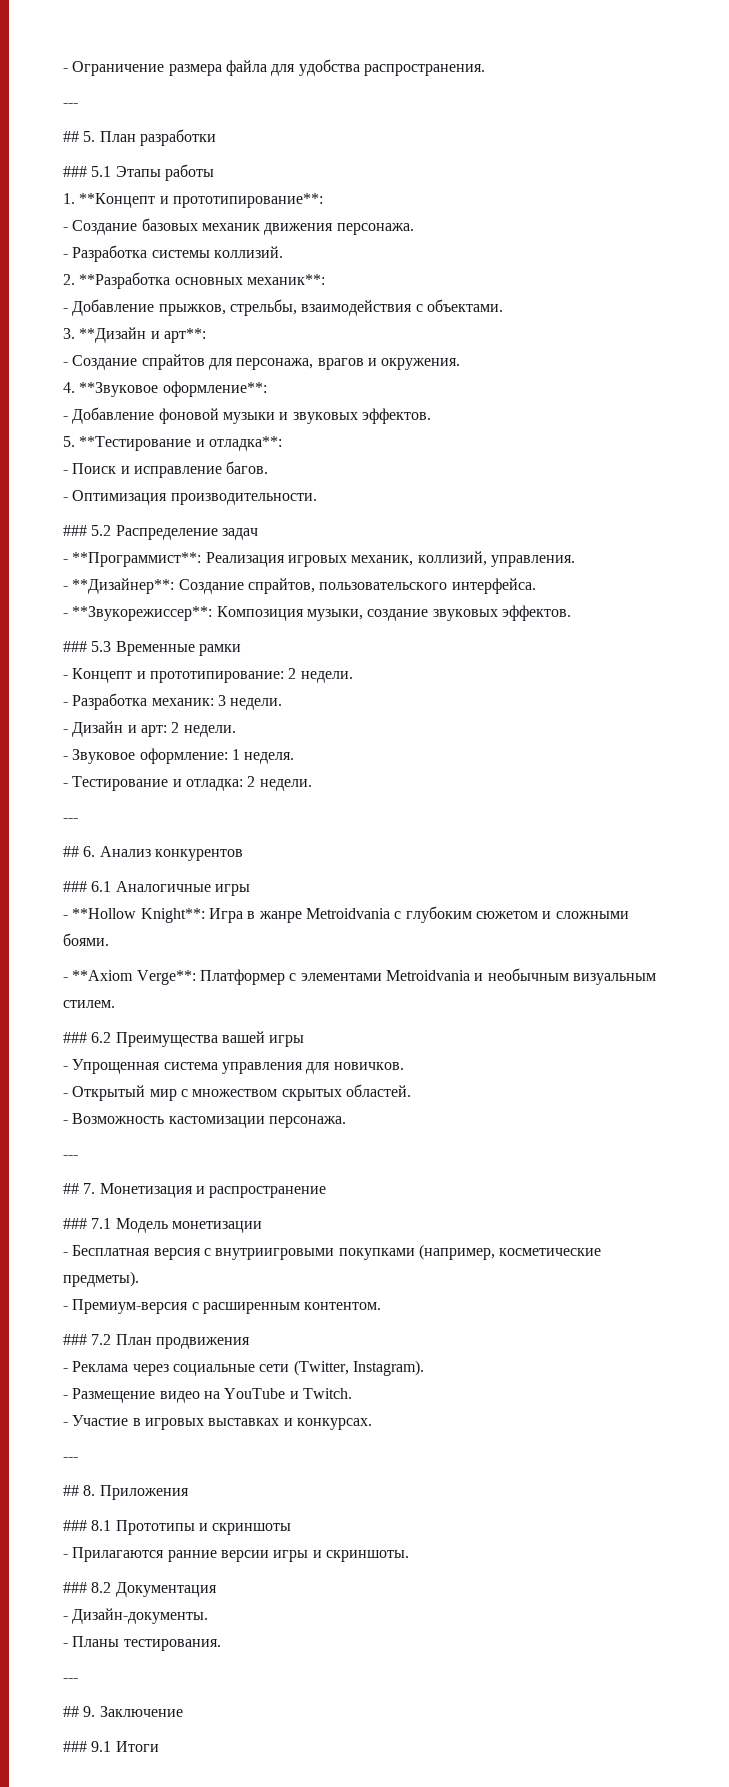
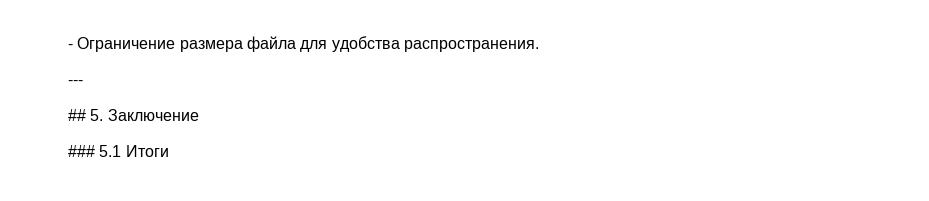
[99,129,216,146] План разработки -> [107,109,199,121] Заключение
[115,164,214,181] [63,193,323,208] [63,218,414,235] [63,245,283,262] [63,272,325,289] [63,299,503,316] [63,327,206,343] [63,354,461,370] [63,381,267,397] [63,407,431,424] [63,436,282,451] [63,461,269,478] [63,490,317,505] [63,525,258,540] [63,551,575,567] [63,578,536,594] [63,605,571,621] [63,641,241,656] [63,668,353,683] [63,693,283,710] [63,721,236,737] [63,748,295,764] [63,776,312,791] [63,818,78,822] [63,846,243,861] [63,881,250,896] [63,906,629,923] [63,933,109,946] [63,968,656,985] [63,1000,115,1008] [63,1031,305,1047] [63,1059,404,1074] [63,1084,411,1101] [63,1113,346,1128] [63,1155,78,1159] [63,1183,327,1198] [63,1218,262,1233] [63,1244,602,1260] [63,1271,139,1287] [63,1299,382,1314] [63,1334,250,1349] [63,1360,424,1376] [63,1388,352,1403] [63,1415,372,1430] [63,1457,78,1461] [63,1485,189,1500] [63,1520,292,1535] [63,1547,409,1562] [63,1582,217,1597] [63,1608,209,1624] [63,1636,221,1651] [63,1678,78,1682] [63,1706,183,1717] [63,1741,112,1752] Этапы работы // 1. **Концепт и прототипирование**: // - Создание базовых механик движения персонажа. // - Разработка системы коллизий. // 2. **Разработка основных механик**: // - Добавление прыжков, стрельбы, взаимодействия с объектами. // 3. **Дизайн и арт**: // - Создание спрайтов для персонажа, врагов и окружения. // 4. **Звуковое оформление**: // - Добавление фоновой музыки и звуковых эффектов. // 5. **Тестирование и отладка**: // - Поиск и исправление багов. // - Оптимизация производительности. // ### 5.2 Распределение задач // - **Программист**: Реализация игровых механик, коллизий, управления. // - **Дизайнер**: Создание спрайтов, пользовательского интерфейса. // - **Звукорежиссер**: Композиция музыки, создание звуковых эффектов. // ### 5.3 Временные рамки // - Концепт и прототипирование: 2 недели. // - Разработка механик: 3 недели. // - Дизайн и арт: 2 недели. // - Звуковое оформление: 1 неделя. // - Тестирование и отладка: 2 недели. // --- // ## 6. Анализ конкурентов // ### 6.1 Аналогичные игры // - **Hollow Knight**: Игра в жанре Metroidvania с глубоким сюжетом и сложными боями. // - **Axiom Verge**: Платформер с элементами Metroidvania и необычным визуальным стилем. // ### 6.2 Преимущества вашей игры // - Упрощенная система управления для новичков. // - Открытый мир с множеством скрытых областей. // - Возможность кастомизации персонажа. // --- // ## 7. Монетизация и распространение // ### 7.1 Модель монетизации // - Бесплатная версия с внутриигровыми покупками (например, косметические предметы). // - Премиум-версия с расширенным контентом. // ### 7.2 План продвижения // - Реклама через социальные сети (Twitter, Instagram). // - Размещение видео на YouTube и Twitch. // - Участие в игровых выставках и конкурсах. // --- // ## 8. Приложения // ### 8.1 Прототипы и скриншоты // - Прилагаются ранние версии игры и скриншоты. // ### 8.2 Документация // - Дизайн-документы. // - Планы тестирования. // --- // ## 9. Заключение // ### 9.1 -> (122, 151) none

